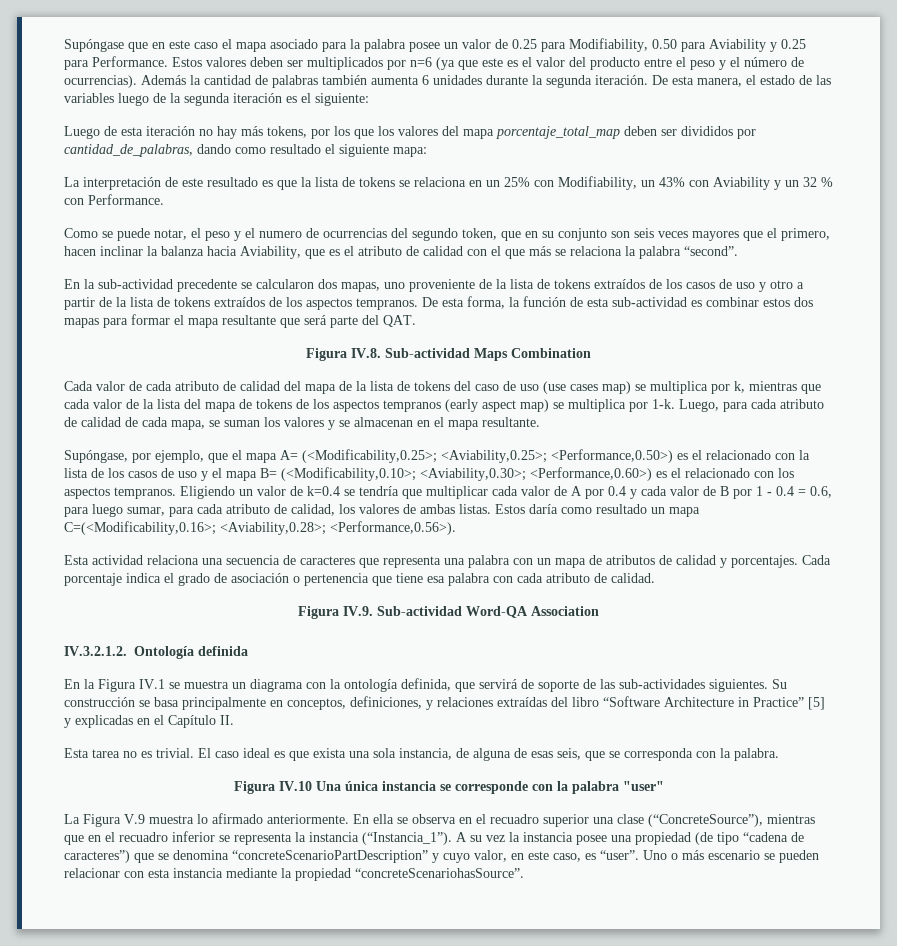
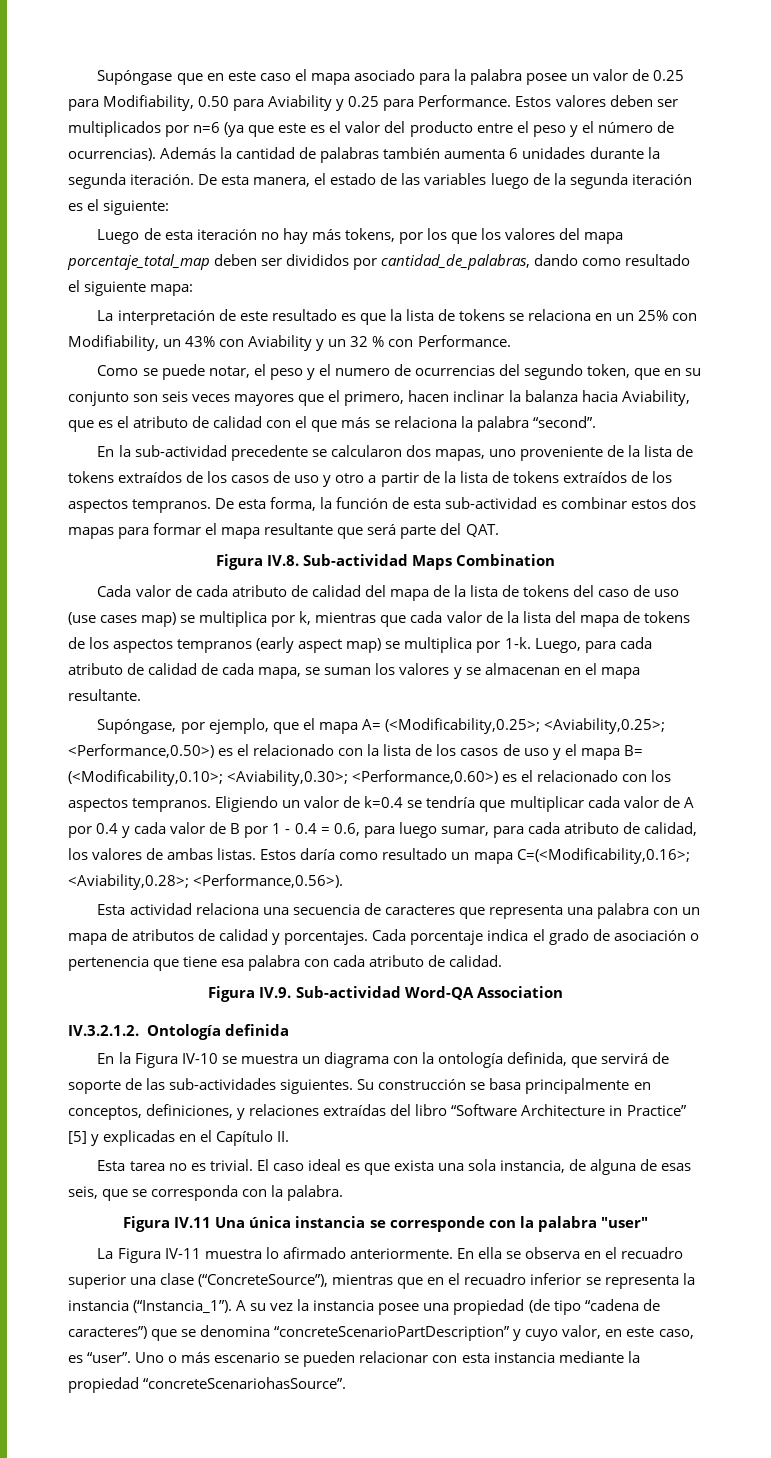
[139,679,165,689] IV.1 -> [181,1053,218,1064] IV-10
[278,781,312,791] IV.10 -> [174,1217,212,1228] IV.11
[124,814,145,824] V.9 -> [164,1248,201,1259] IV-11

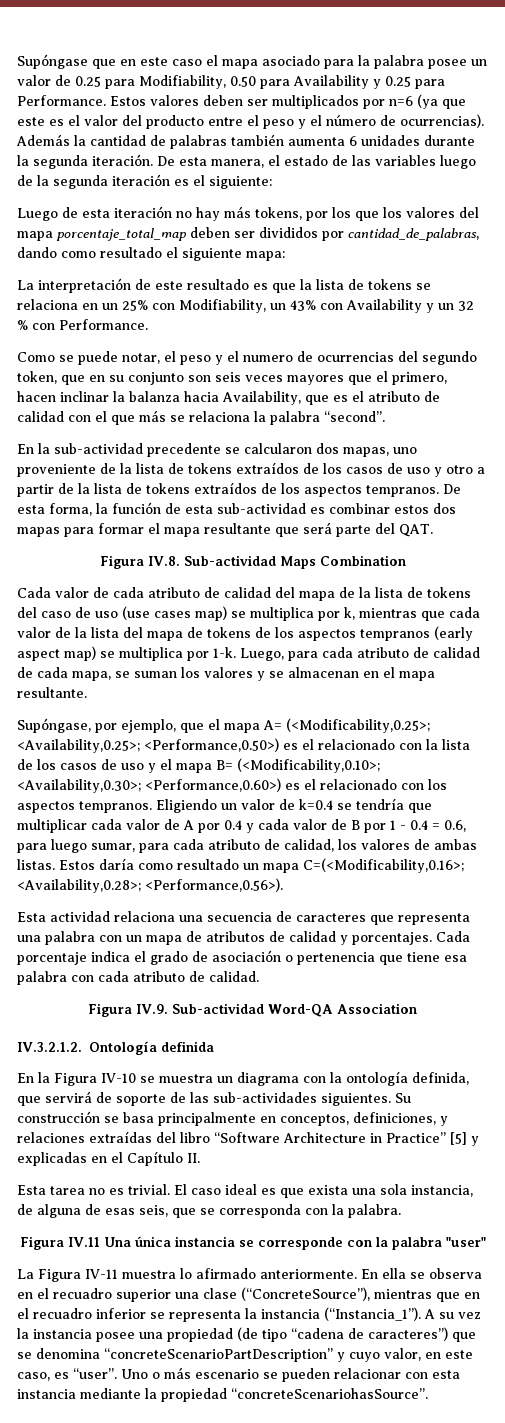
[268,95,333,111] Aviability -> [293,75,369,89] Availability
[248,335,313,351] Aviability -> [346,299,422,313] Availability
[621,390,690,406] Aviability, -> [222,391,301,405] Availability,
[543,718,665,734] <Aviability,0.25>; -> [17,739,140,753] <Availability,0.25>;
[227,770,349,786] <Aviability,0.30>; -> [17,779,141,793] <Availability,0.30>;
[68,874,189,890] <Aviability,0.28>; -> [17,879,141,893] <Availability,0.28>;

